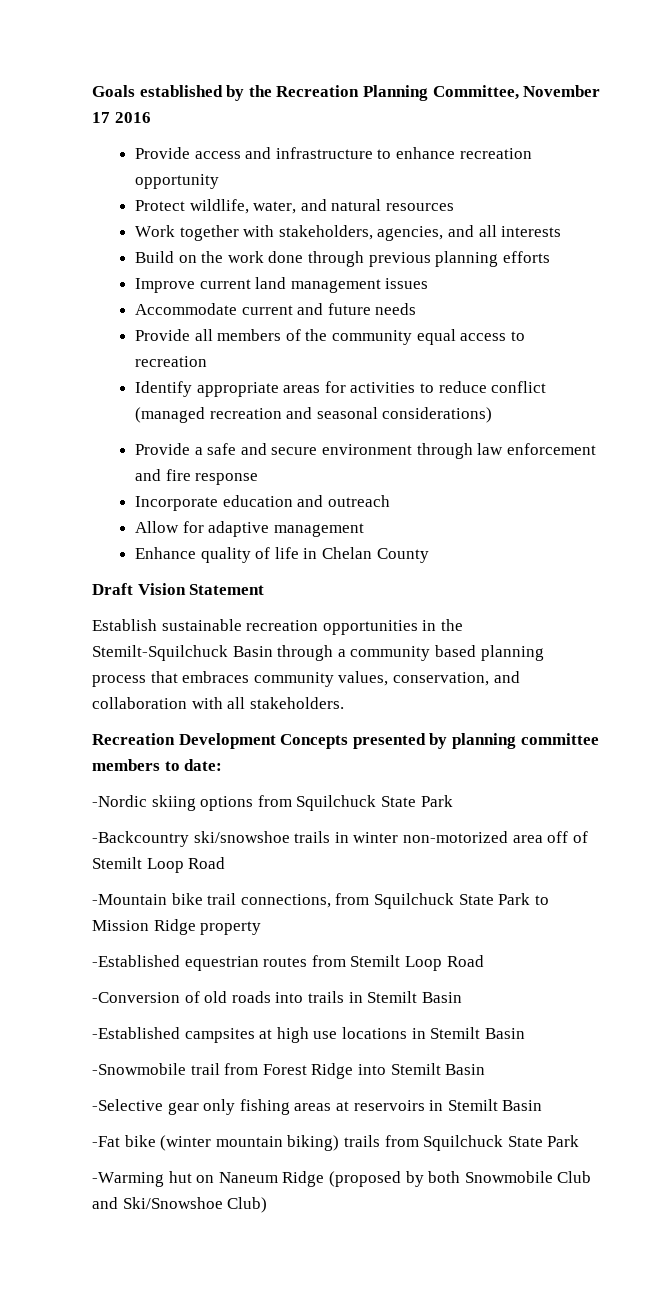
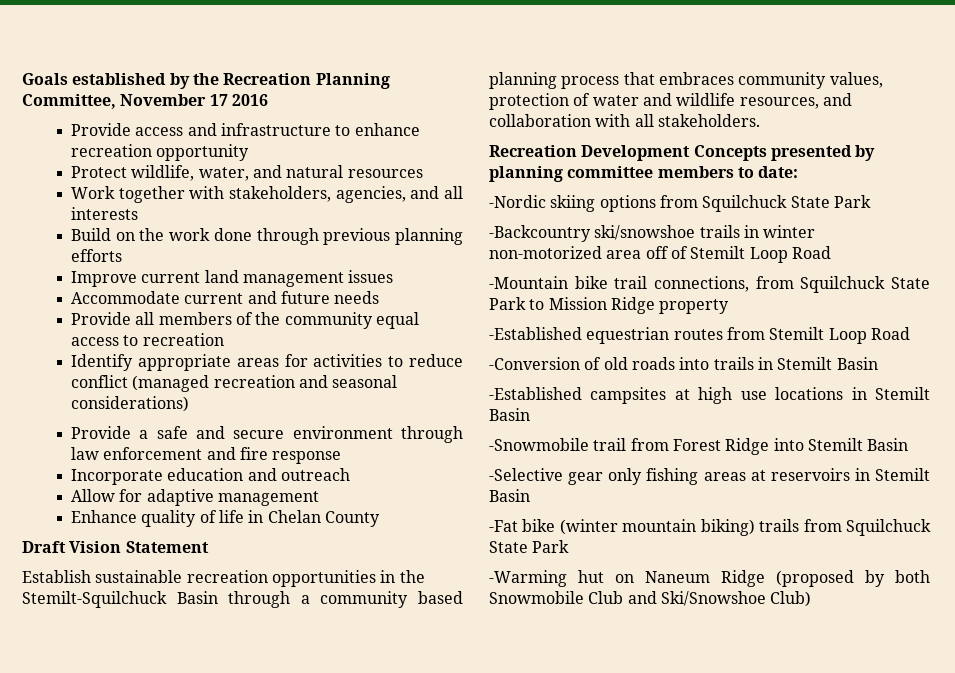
[392,672,489,686] conservation, -> [489,93,819,110] protection of water and wildlife resources,

